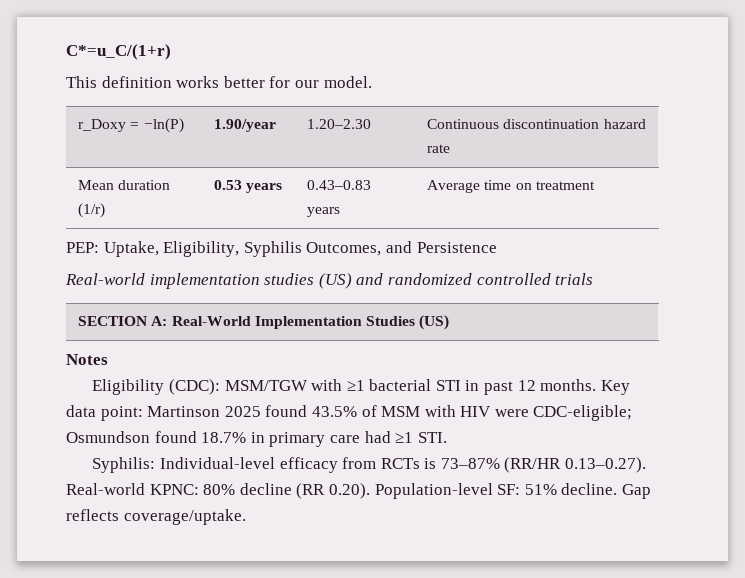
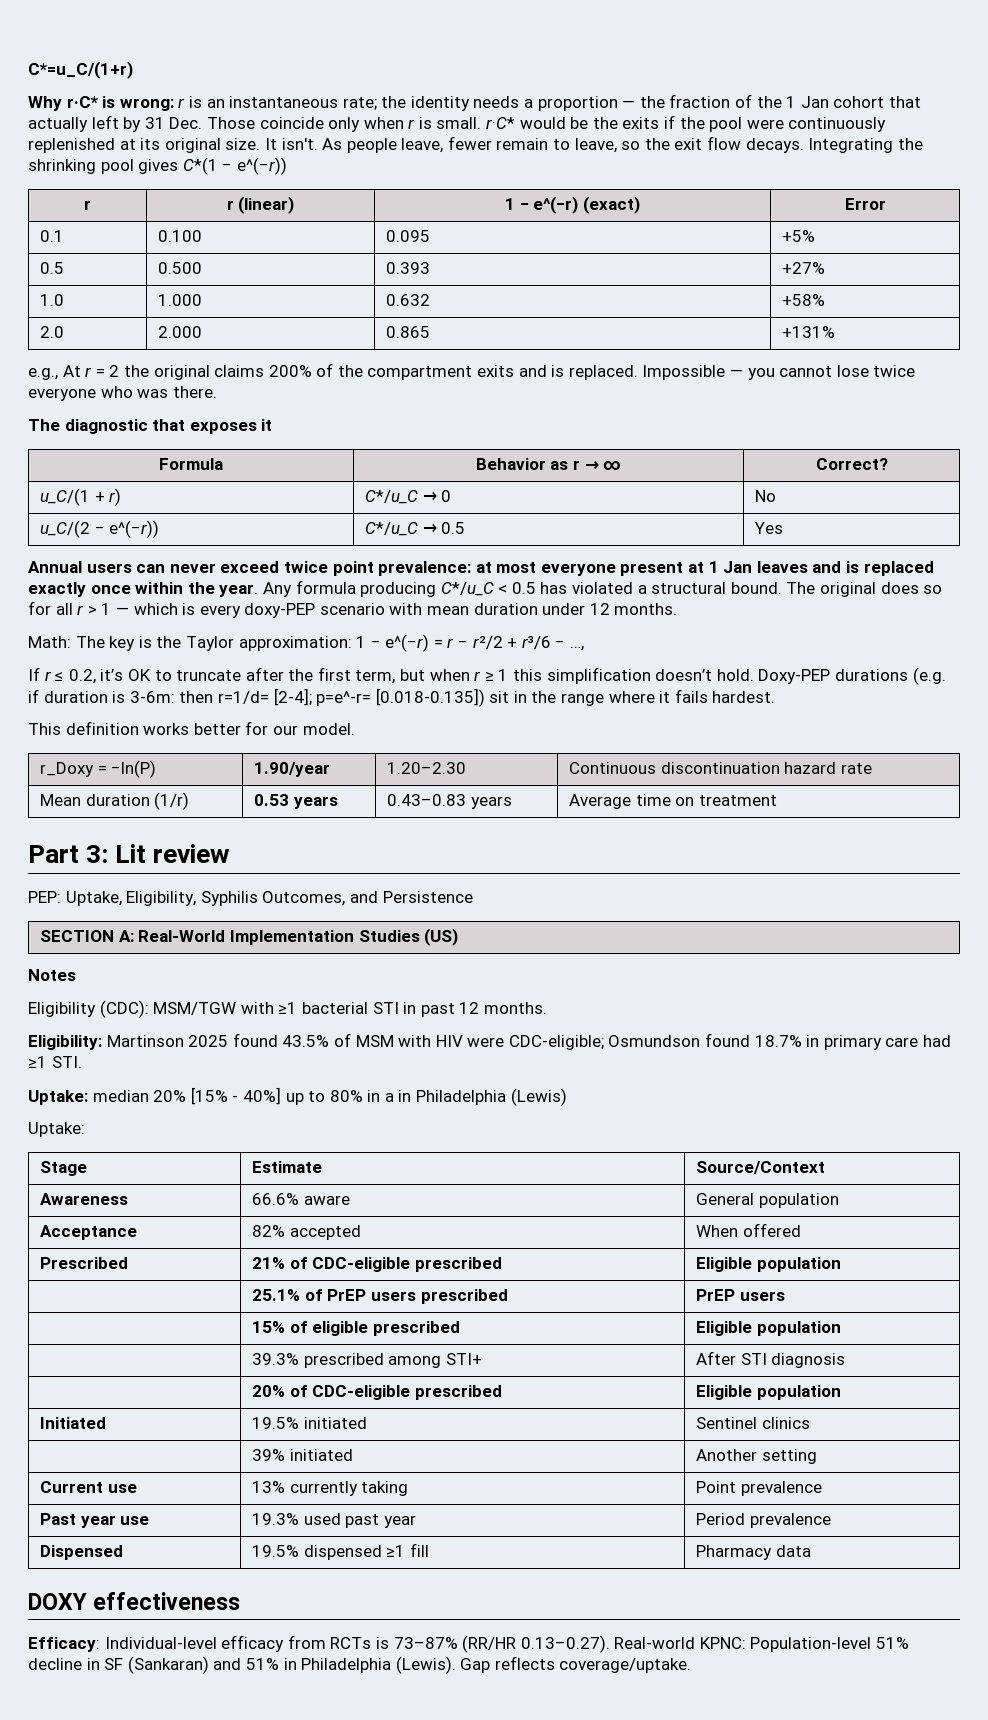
(171, 52) none -> [28,94,921,111] [28,115,887,132] [28,136,923,153] [28,157,287,175] [84,200,91,210] [226,196,295,214] [505,196,640,214] [844,198,886,210] [40,230,65,242] [158,230,203,242] [386,230,431,242] [782,230,816,242] [40,262,65,274] [158,262,203,274] [386,262,431,274] [782,262,826,274] [40,294,65,306] [158,294,203,306] [386,294,431,306] [782,294,826,306] [40,326,65,338] [158,326,203,338] [386,326,431,338] [782,326,836,338] [28,363,916,380] [28,386,217,401] [28,419,273,434] [159,458,223,470] [475,458,622,470] [815,458,888,470] [40,488,122,506] [365,490,452,504] [755,490,777,502] [40,520,160,538] [365,522,466,536] [754,522,784,534] [28,561,934,576] [28,580,943,597] [28,601,678,618] [28,634,585,652] [28,667,946,685] [28,688,776,707] // Why r·C* is wrong: r is an instantaneous rate; the identity needs a proportion — the fraction of the 1 Jan cohort that actually left by 31 Dec. Those coincide only when r is small. r·C* would be the exits if the pool were continuously replenished at its original size. It isn't. As people leave, fewer remain to leave, so the exit flow decays. Integrating the shrinking pool gives C*(1 − e^(−r)) // r | r (linear) | 1 − e^(−r) (exact) | Error // 0.1 | 0.100 | 0.095 | +5% // 0.5 | 0.500 | 0.393 | +27% // 1.0 | 1.000 | 0.632 | +58% // 2.0 | 2.000 | 0.865 | +131% // e.g., At r = 2 the original claims 200% of the compartment exits and is replaced. Impossible — you cannot lose twice everyone who was there. // The diagnostic that exposes it // Formula | Behavior as r → ∞ | Correct? // u_C/(1 + r) | C*/u_C → 0 | No // u_C/(2 − e^(−r)) | C*/u_C → 0.5 | Yes // Annual users can never exceed twice point prevalence: at most everyone present at 1 Jan leaves and is replaced exactly once within the year. Any formula producing C*/u_C < 0.5 has violated a structural bound. The original does so for all r > 1 — which is every doxy-PEP scenario with mean duration under 12 months. // Math: The key is the Taylor approximation: 1 − e^(−r) = r − r²/2 + r³/6 − …, // If r ≤ 0.2, it’s OK to truncate after the first term, but when r ≥ 1 this simplification doesn’t hold. Doxy-PEP durations (e.g. if duration is 3-6m: then r=1/d= [2-4]; p=e^-r= [0.018-0.135]) sit in the range where it fails hardest.
(595, 185) none -> [28,844,231,863] // Part 3: Lit review
[65,273,594,289] // Real-world implementation studies (US) and randomized controlled trials -> (473, 897) none
[600,380,630,395] [66,405,143,421] Key data point: -> [28,1035,102,1050] // Eligibility:
[92,457,156,473] Syphilis: -> [28,1087,567,1106] [28,1122,85,1137] [40,1161,88,1176] [252,1161,323,1173] [696,1161,826,1174] [40,1193,129,1205] [252,1193,350,1205] [696,1193,839,1208] [40,1225,138,1240] [252,1225,361,1240] [696,1223,801,1237] [40,1257,129,1269] [252,1257,502,1272] [696,1257,841,1272] [252,1289,508,1304] [696,1289,785,1301] [252,1321,460,1336] [696,1321,841,1336] [252,1353,482,1368] [696,1351,846,1368] [252,1385,502,1400] [696,1385,841,1400] [40,1417,107,1429] [252,1417,367,1429] [696,1417,810,1429] [252,1449,353,1461] [696,1449,817,1464] [40,1481,137,1493] [252,1481,409,1496] [696,1481,822,1496] [40,1513,150,1528] [252,1513,416,1528] [696,1513,831,1528] [40,1545,124,1560] [252,1543,429,1560] [696,1545,811,1560] [28,1592,241,1610] [28,1637,100,1652] Uptake: median 20% [15% - 40%] up to 80% in a in Philadelphia (Lewis) // Uptake: // Stage | Estimate | Source/Context // Awareness | 66.6% aware | General population // Acceptance | 82% accepted | When offered // Prescribed | 21% of CDC-eligible prescribed | Eligible population // | 25.1% of PrEP users prescribed | PrEP users // | 15% of eligible prescribed | Eligible population // | 39.3% prescribed among STI+ | After STI diagnosis // | 20% of CDC-eligible prescribed | Eligible population // Initiated | 19.5% initiated | Sentinel clinics // | 39% initiated | Another setting // Current use | 13% currently taking | Point prevalence // Past year use | 19.3% used past year | Period prevalence // Dispensed | 19.5% dispensed ≥1 fill | Pharmacy data // DOXY effectiveness // Efficacy:
[203,483,618,499] 80% decline (RR 0.20). Population-level SF: 51% decline. -> [750,1637,910,1652] [28,1656,456,1674] Population-level 51% decline in SF (Sankaran) and 51% in Philadelphia (Lewis).

